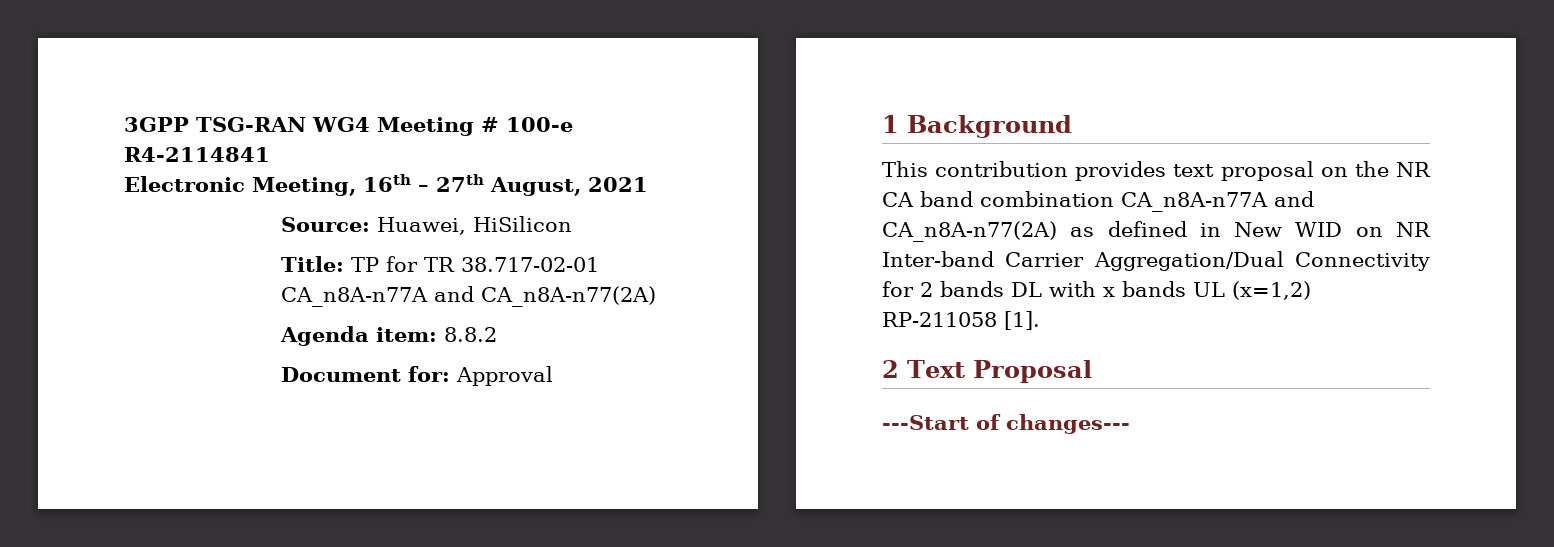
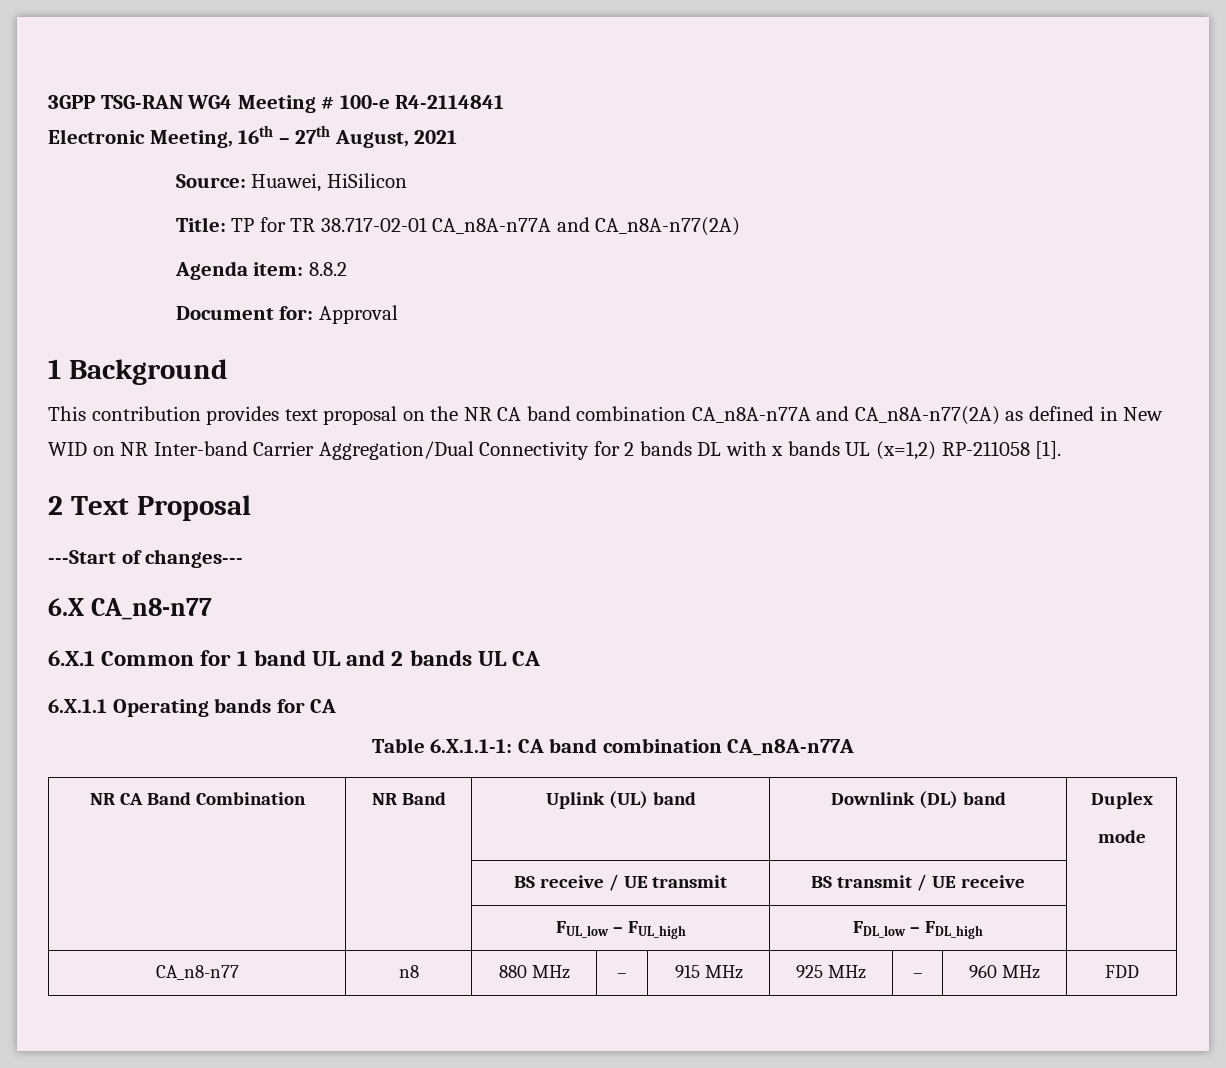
(1130, 424) none -> [48,598,212,620] [48,650,542,666] [48,698,337,717] [371,738,855,756] [89,792,306,805] [371,792,446,805] [545,791,696,809] [830,791,1006,809] [1090,792,1153,809] [1097,830,1146,843] [513,874,728,891] [811,874,1025,891] [555,921,686,939] [853,921,983,939] [155,965,239,980] [398,965,419,978] [498,965,570,979] [617,973,627,978] [674,965,743,979] [796,965,866,979] [912,973,923,978] [969,965,1040,979] [1104,965,1139,978] // 6.X CA_n8-n77 // 6.X.1 Common for 1 band UL and 2 bands UL CA // 6.X.1.1 Operating bands for CA // Table 6.X.1.1-1: CA band combination CA_n8A-n77A // NR CA Band Combination | NR Band | Uplink (UL) band | Downlink (DL) band | Duplex // mode // | | BS receive / UE transmit | BS transmit / UE receive | // | | FUL_low – FUL_high | FDL_low – FDL_high | // CA_n8-n77 | n8 | 880 MHz | – | 915 MHz | 925 MHz | – | 960 MHz | FDD

